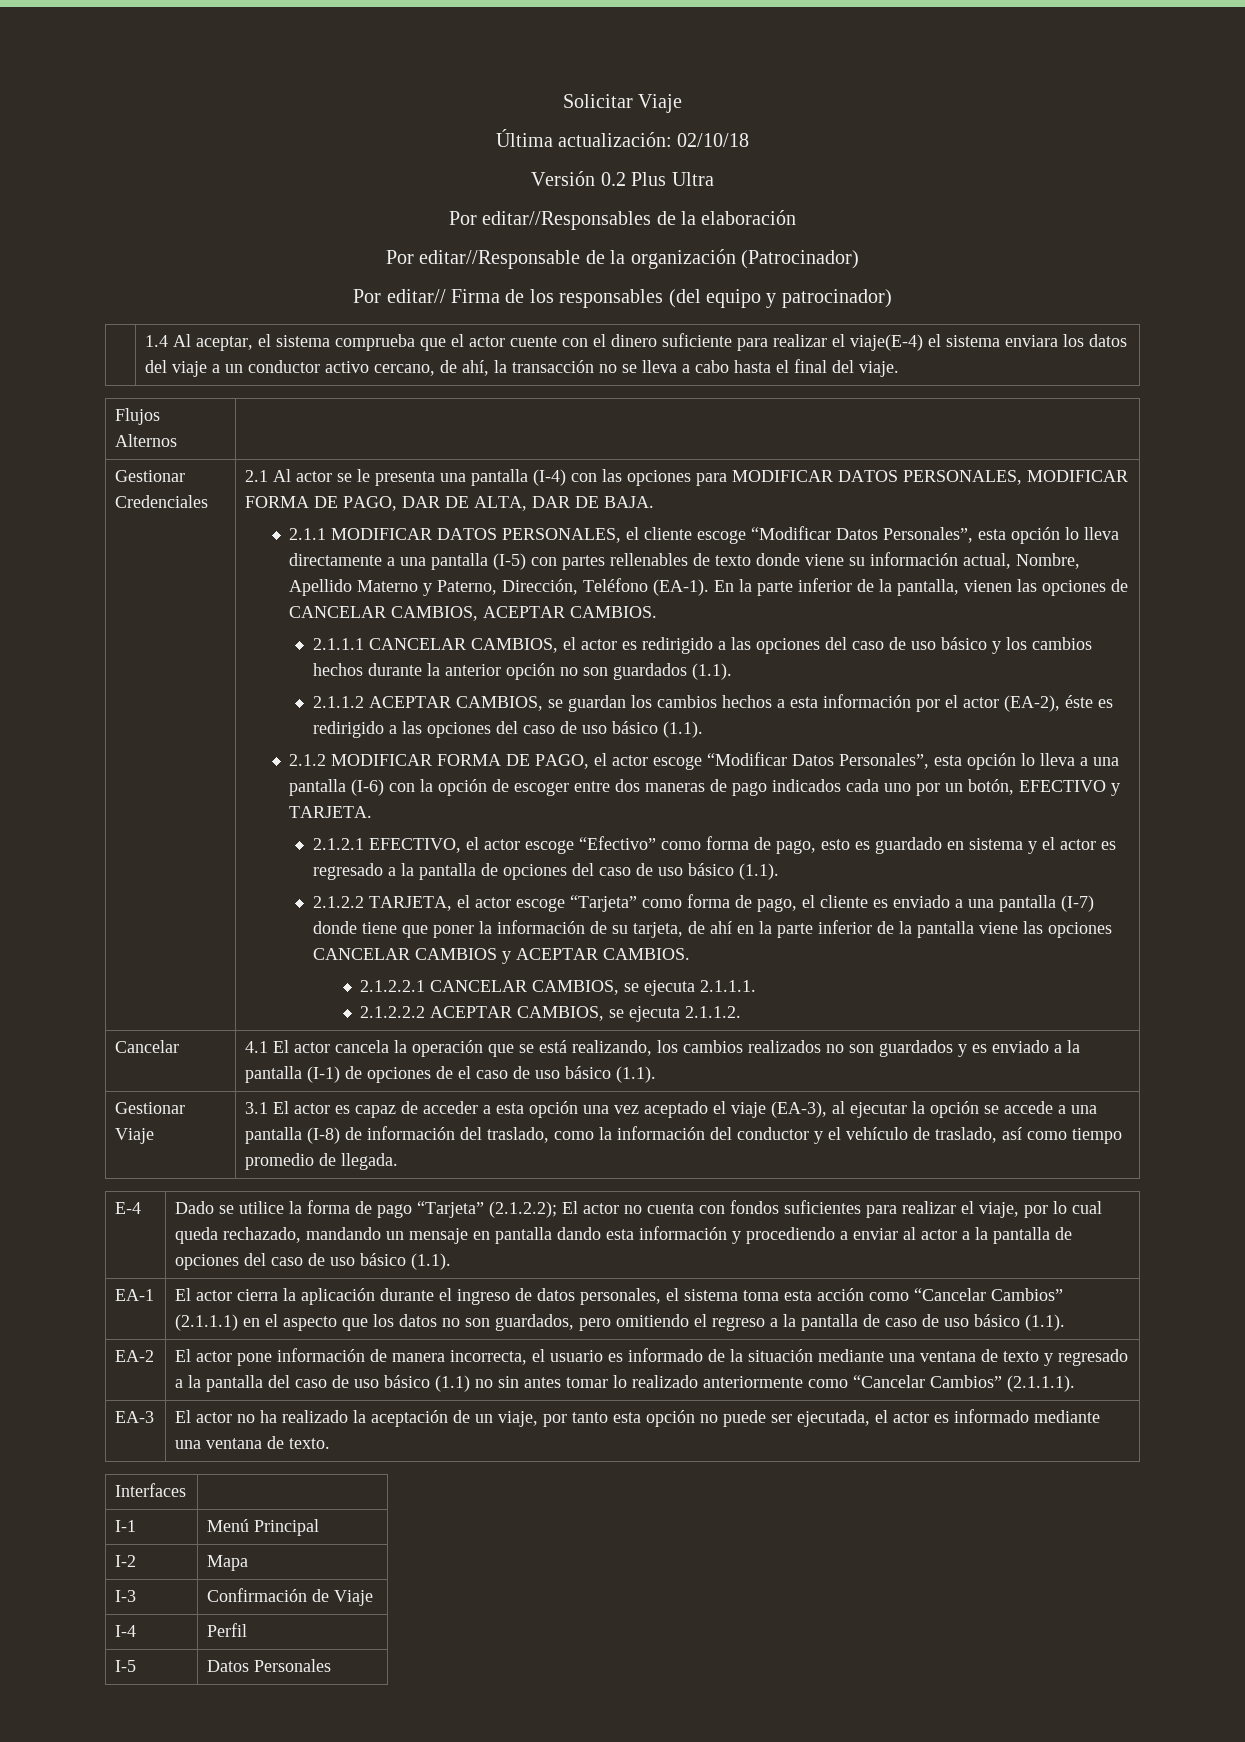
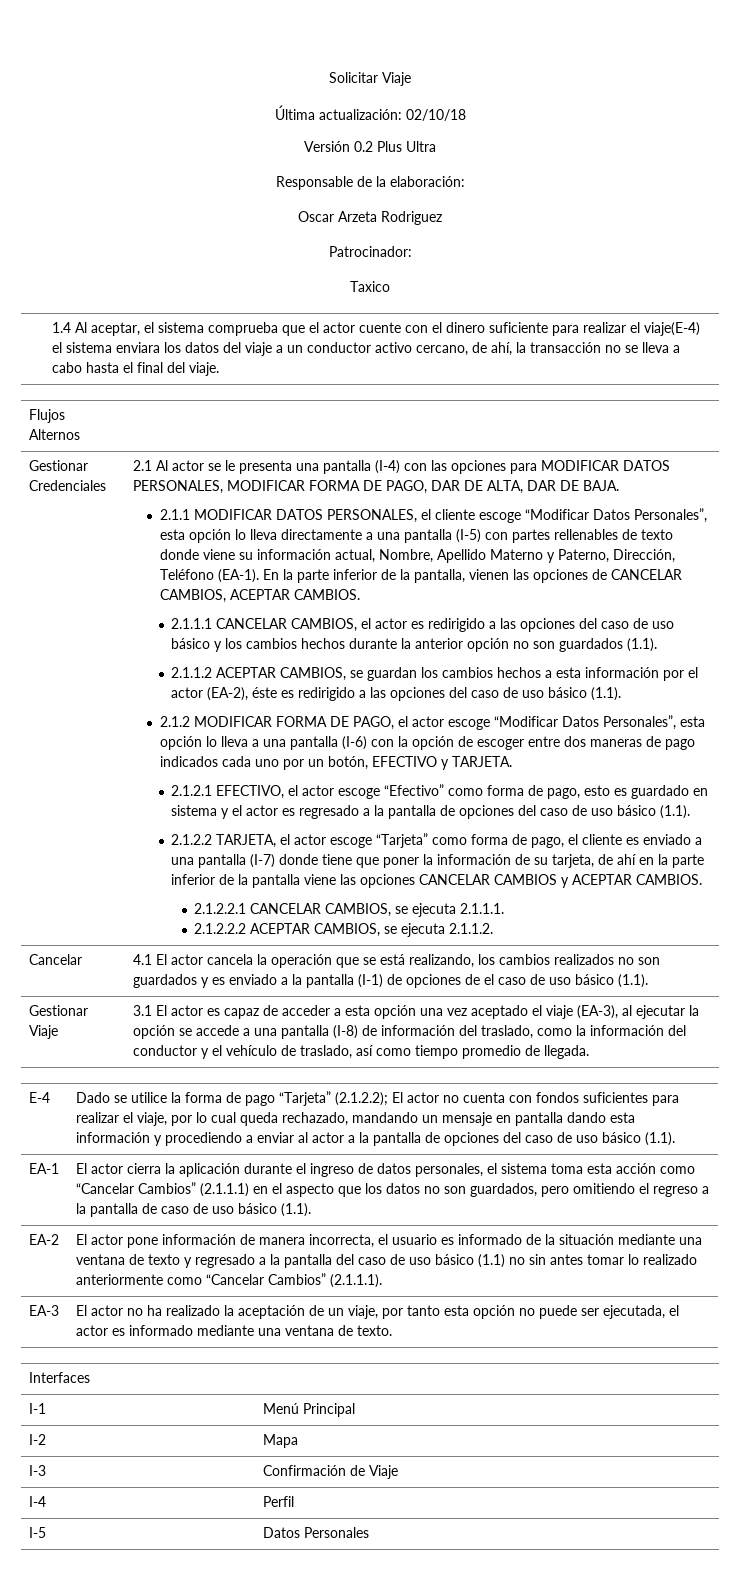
[448,210,797,230] [386,249,859,269] [353,289,892,308] Por editar//Responsables de la elaboración // Por editar//Responsable de la organización (Patrocinador) // Por editar// Firma de los responsables (del equipo y patrocinador) -> [275,176,465,190] [298,211,442,225] [328,246,412,257] [350,281,390,292] Responsable de la elaboración: // Oscar Arzeta Rodriguez // Patrocinador: // Taxico

